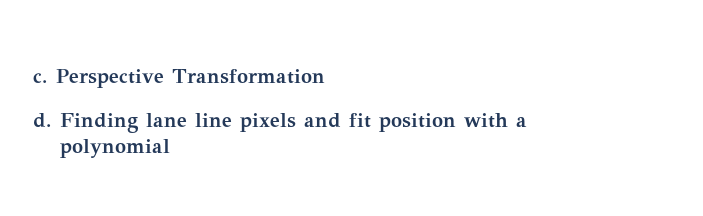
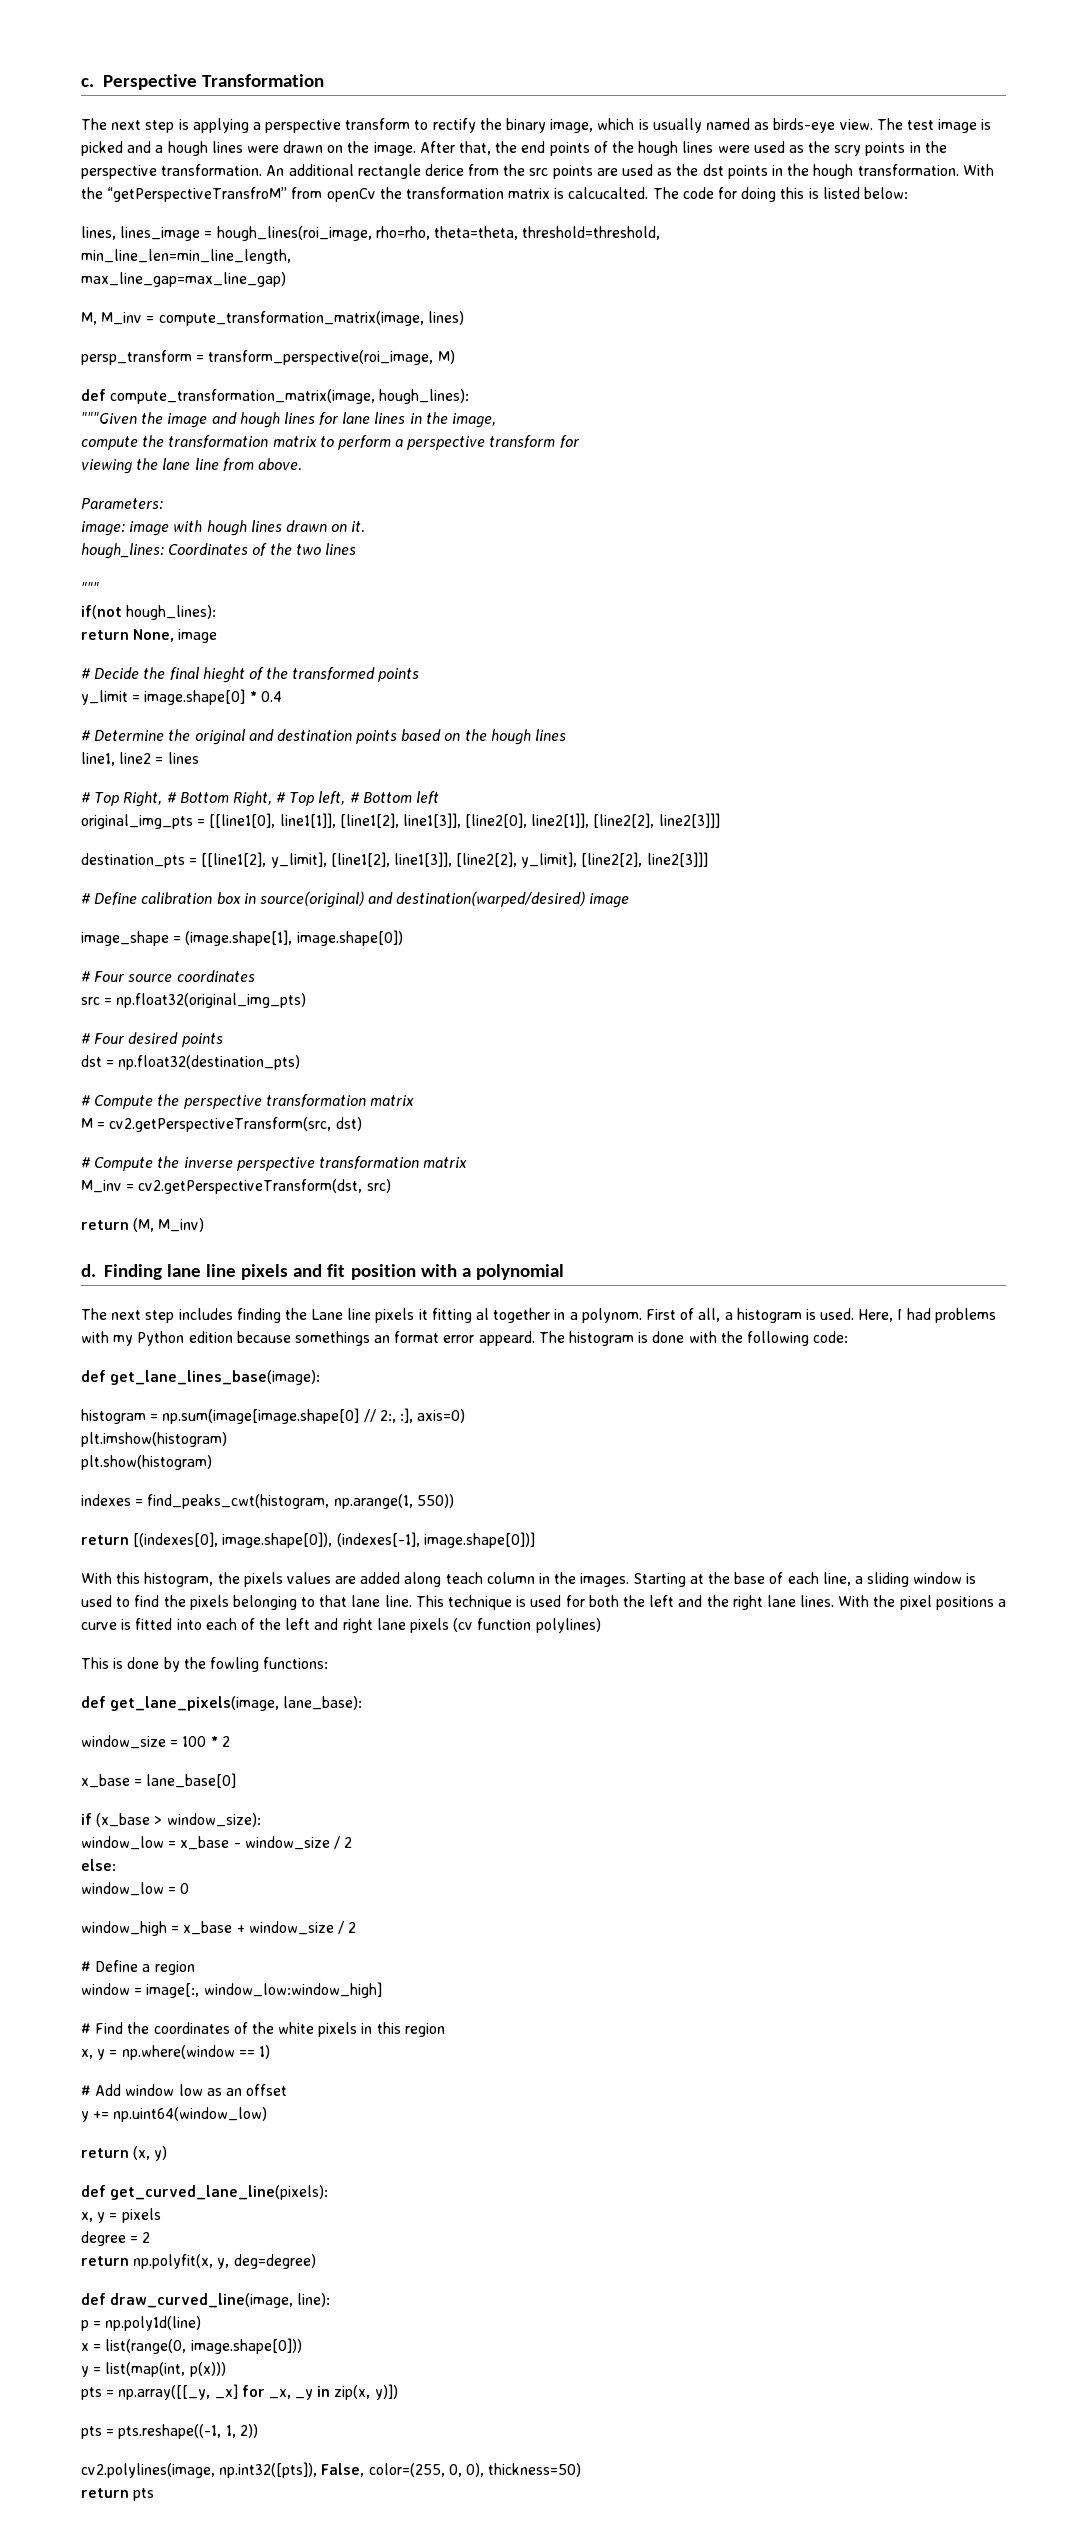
(325, 76) none -> [81,118,992,133] [81,141,947,156] [81,164,994,179] [81,187,908,202] [81,226,661,241] [81,249,291,264] [81,272,286,287] [81,311,464,326] [81,350,455,365] [81,389,470,404] [81,412,497,428] [81,435,580,450] [81,458,302,474] [81,498,163,510] [81,520,366,536] [81,543,356,559] [81,582,99,594] [81,605,217,620] [81,629,218,643] [81,667,420,683] [81,689,282,705] [81,729,567,745] [81,752,199,766] [81,791,440,807] [81,813,720,829] [81,852,708,868] [81,891,630,908] [81,930,403,946] [81,970,255,982] [81,993,307,1008] [81,1032,223,1047] [81,1055,301,1070] [81,1094,414,1109] [81,1117,362,1132] [81,1156,468,1171] [81,1179,391,1194] [81,1218,205,1232] // The next step is applying a perspective transform to rectify the binary image, which is usually named as birds-eye view. The test image is picked and a hough lines were drawn on the image. After that, the end points of the hough lines were used as the scry points in the perspective transformation. An additional rectangle derice from the src points are used as the dst points in the hough transformation. With the “getPerspectiveTransfroM” from openCv the transformation matrix is calcucalted. The code for doing this is listed below: // lines, lines_image = hough_lines(roi_image, rho=rho, theta=theta, threshold=threshold, // min_line_len=min_line_length, // max_line_gap=max_line_gap) // M, M_inv = compute_transformation_matrix(image, lines) // persp_transform = transform_perspective(roi_image, M) // def compute_transformation_matrix(image, hough_lines): // """Given the image and hough lines for lane lines in the image, // compute the transformation matrix to perform a perspective transform for // viewing the lane line from above. // Parameters: // image: image with hough lines drawn on it. // hough_lines: Coordinates of the two lines // """ // if(not hough_lines): // return None, image // # Decide the final hieght of the transformed points // y_limit = image.shape[0] * 0.4 // # Determine the original and destination points based on the hough lines // line1, line2 = lines // # Top Right, # Bottom Right, # Top left, # Bottom left // original_img_pts = [[line1[0], line1[1]], [line1[2], line1[3]], [line2[0], line2[1]], [line2[2], line2[3]]] // destination_pts = [[line1[2], y_limit], [line1[2], line1[3]], [line2[2], y_limit], [line2[2], line2[3]]] // # Define calibration box in source(original) and destination(warped/desired) image // image_shape = (image.shape[1], image.shape[0]) // # Four source coordinates // src = np.float32(original_img_pts) // # Four desired points // dst = np.float32(destination_pts) // # Compute the perspective transformation matrix // M = cv2.getPerspectiveTransform(src, dst) // # Compute the inverse perspective transformation matrix // M_inv = cv2.getPerspectiveTransform(dst, src) // return (M, M_inv)
(170, 148) none -> [81,1308,996,1323] [81,1331,849,1346] [81,1370,321,1385] [81,1408,466,1424] [81,1432,227,1447] [81,1455,212,1470] [81,1494,454,1509] [81,1532,535,1548] [81,1572,977,1587] [81,1595,1006,1610] [81,1618,601,1633] [81,1657,329,1672] [81,1696,363,1711] [81,1735,230,1749] [81,1773,237,1788] [81,1813,261,1827] [81,1836,353,1850] [81,1859,116,1871] [81,1882,190,1896] [81,1921,357,1936] [81,1960,195,1975] [81,1982,382,1998] [81,2022,445,2037] [81,2045,270,2060] [81,2084,288,2096] [81,2107,268,2122] [81,2146,168,2161] [81,2185,329,2200] [81,2208,161,2223] [81,2231,151,2246] [81,2254,316,2269] [81,2293,331,2308] [81,2316,202,2331] [81,2338,302,2354] [81,2362,226,2377] [81,2384,398,2400] [81,2424,258,2439] [81,2462,582,2478] [81,2488,155,2501] // The next step includes finding the Lane line pixels it fitting al together in a polynom. First of all, a histogram is used. Here, I had problems with my Python edition because somethings an format error appeard. The histogram is done with the following code: // def get_lane_lines_base(image): // histogram = np.sum(image[image.shape[0] // 2:, :], axis=0) // plt.imshow(histogram) // plt.show(histogram) // indexes = find_peaks_cwt(histogram, np.arange(1, 550)) // return [(indexes[0], image.shape[0]), (indexes[-1], image.shape[0])] // With this histogram, the pixels values are added along teach column in the images. Starting at the base of each line, a sliding window is used to find the pixels belonging to that lane line. This technique is used for both the left and the right lane lines. With the pixel positions a curve is fitted into each of the left and right lane pixels (cv function polylines) // This is done by the fowling functions: // def get_lane_pixels(image, lane_base): // window_size = 100 * 2 // x_base = lane_base[0] // if (x_base > window_size): // window_low = x_base - window_size / 2 // else: // window_low = 0 // window_high = x_base + window_size / 2 // # Define a region // window = image[:, window_low:window_high] // # Find the coordinates of the white pixels in this region // x, y = np.where(window == 1) // # Add window low as an offset // y += np.uint64(window_low) // return (x, y) // def get_curved_lane_line(pixels): // x, y = pixels // degree = 2 // return np.polyfit(x, y, deg=degree) // def draw_curved_line(image, line): // p = np.poly1d(line) // x = list(range(0, image.shape[0])) // y = list(map(int, p(x))) // pts = np.array([[_y, _x] for _x, _y in zip(x, y)]) // pts = pts.reshape((-1, 1, 2)) // cv2.polylines(image, np.int32([pts]), False, color=(255, 0, 0), thickness=50) // return pts

